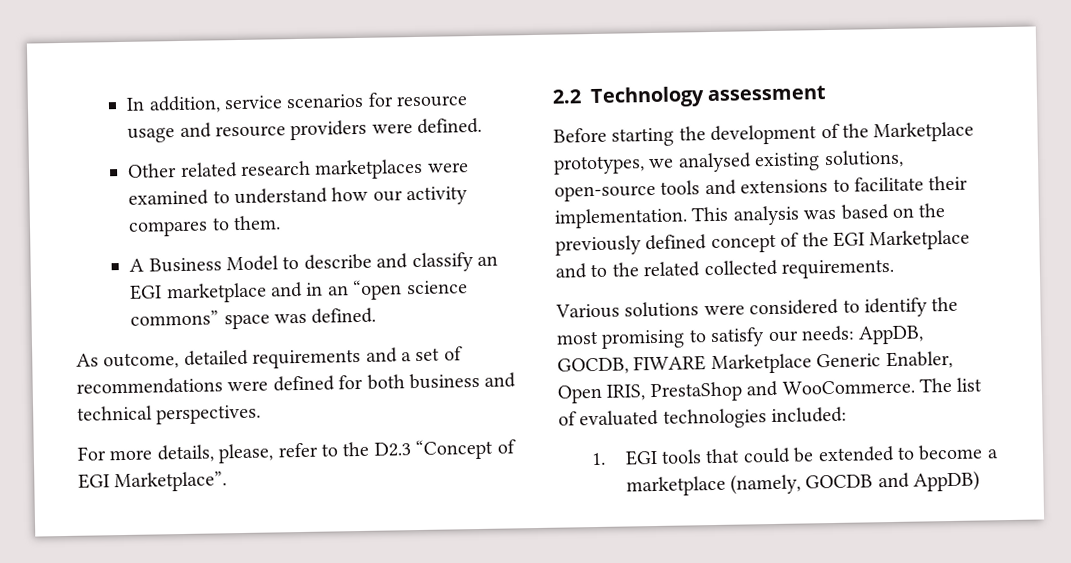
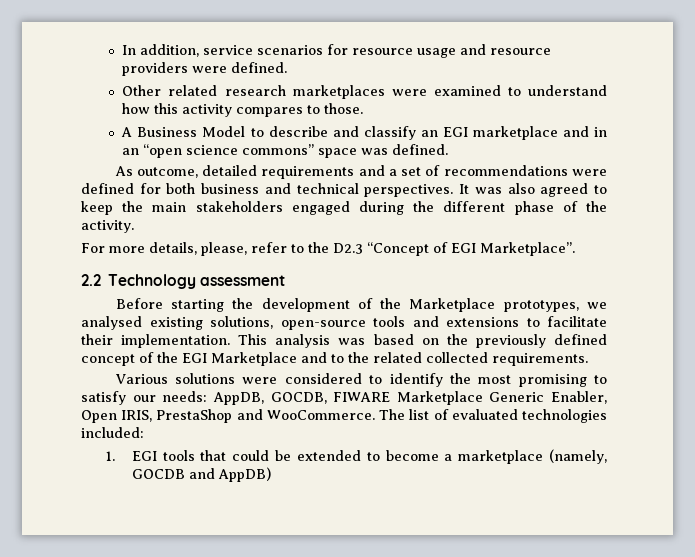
[372,190,403,202] our -> [154,103,179,114] this
[233,215,282,231] them. -> [324,103,364,114] those.
(262, 414) none -> [459,183,608,197] [81,201,607,215] [81,220,134,233] It was also agreed to keep the main stakeholders engaged during the different phase of the activity.

